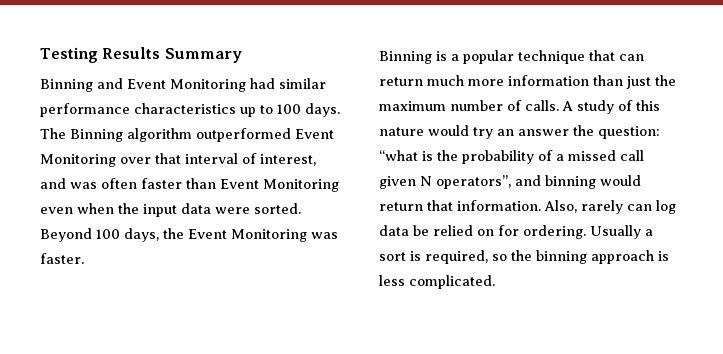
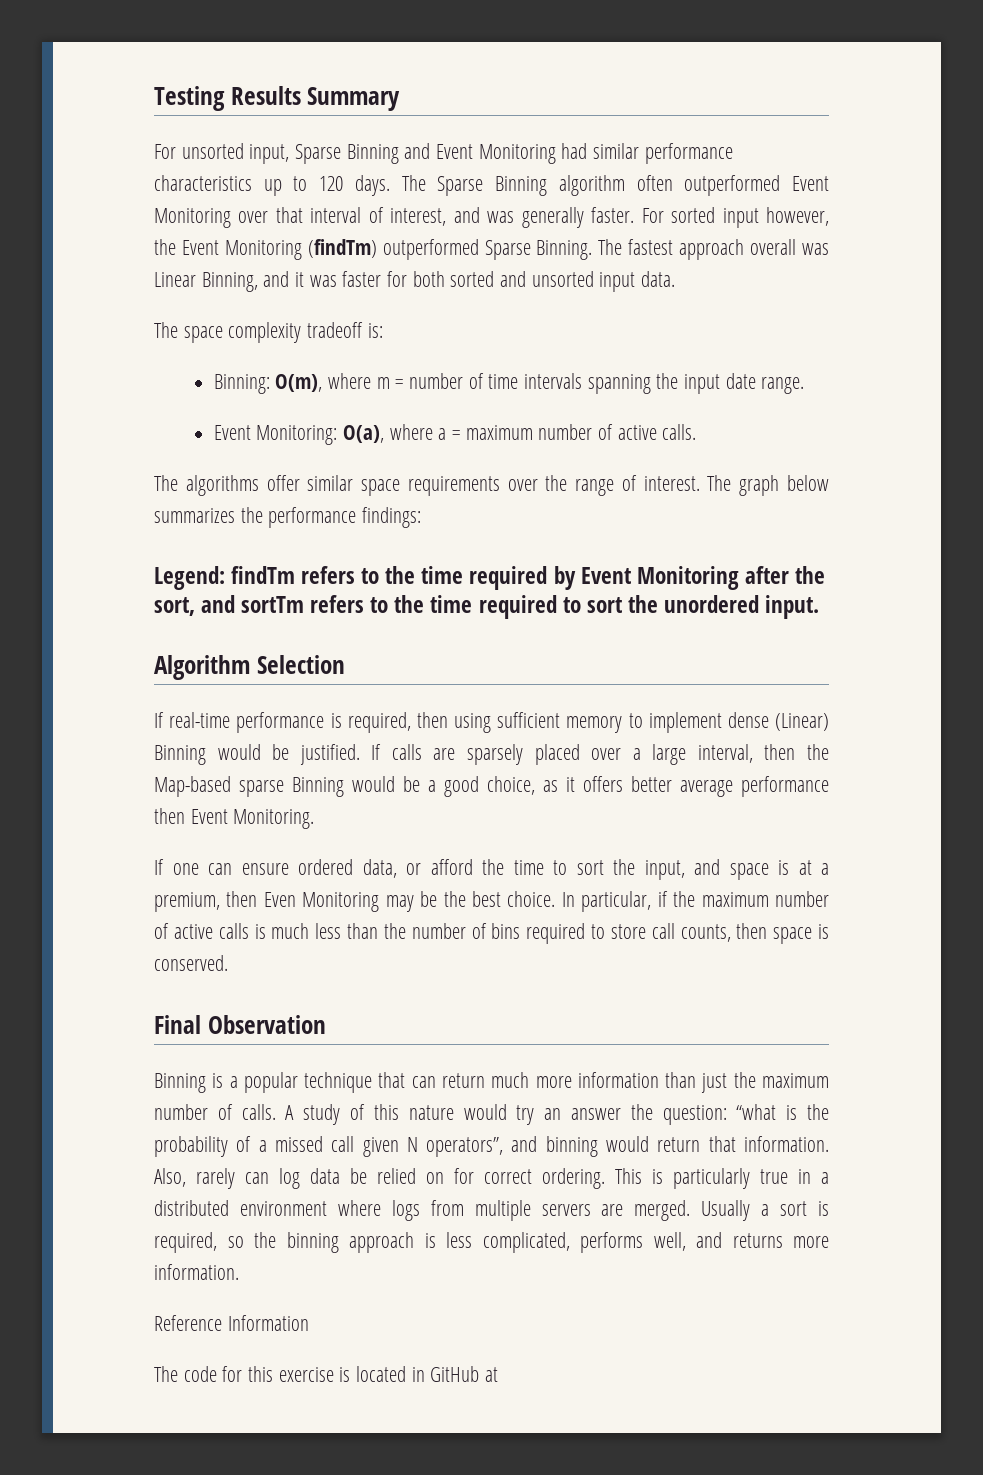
(242, 55) none -> [154,143,342,164] For unsorted input, Sparse
[277,104,301,114] 100 -> [319,176,344,191] 120
(66, 133) none -> [437,176,484,196] Sparse
(192, 135) none -> [636,175,673,191] often
[101,178,339,192] [40,203,301,217] [40,228,338,242] [40,253,84,264] often faster than Event Monitoring even when the input data were sorted. Beyond 100 days, the Event Monitoring was faster. -> [521,207,829,228] [154,239,829,260] [154,271,676,292] [154,322,383,343] [213,373,805,394] [213,424,697,445] [154,475,829,496] [154,507,422,528] [154,566,825,590] [154,595,819,619] [154,655,345,680] [154,712,829,733] [154,744,829,765] [154,776,829,797] [154,808,315,829] [154,859,829,880] [154,891,830,912] [154,923,829,944] [154,955,228,971] [154,1015,326,1034] generally faster. For sorted input however, the Event Monitoring (findTm) outperformed Sparse Binning. The fastest approach overall was Linear Binning, and it was faster for both sorted and unsorted input data. // The space complexity tradeoff is: // Binning: O(m), where m = number of time intervals spanning the input date range. // Event Monitoring: O(a), where a = maximum number of active calls. // The algorithms offer similar space requirements over the range of interest. The graph below summarizes the performance findings: // Legend: findTm refers to the time required by Event Monitoring after the sort, and sortTm refers to the time required to sort the unordered input. // Algorithm Selection // If real-time performance is required, then using sufficient memory to implement dense (Linear) Binning would be justified. If calls are sparsely placed over a large interval, then the Map-based sparse Binning would be a good choice, as it offers better average performance then Event Monitoring. // If one can ensure ordered data, or afford the time to sort the input, and space is at a premium, then Even Monitoring may be the best choice. In particular, if the maximum number of active calls is much less than the number of bins required to store call counts, then space is conserved. // Final Observation
[523,225,586,239] ordering. -> [484,1168,829,1189] [154,1200,691,1221] correct ordering. This is particularly true in a distributed environment where logs from multiple servers are merged.
[409,275,495,289] complicated. -> [482,1232,829,1253] [154,1264,239,1280] [154,1315,309,1331] [154,1366,499,1382] complicated, performs well, and returns more information. // Reference Information // The code for this exercise is located in GitHub at

